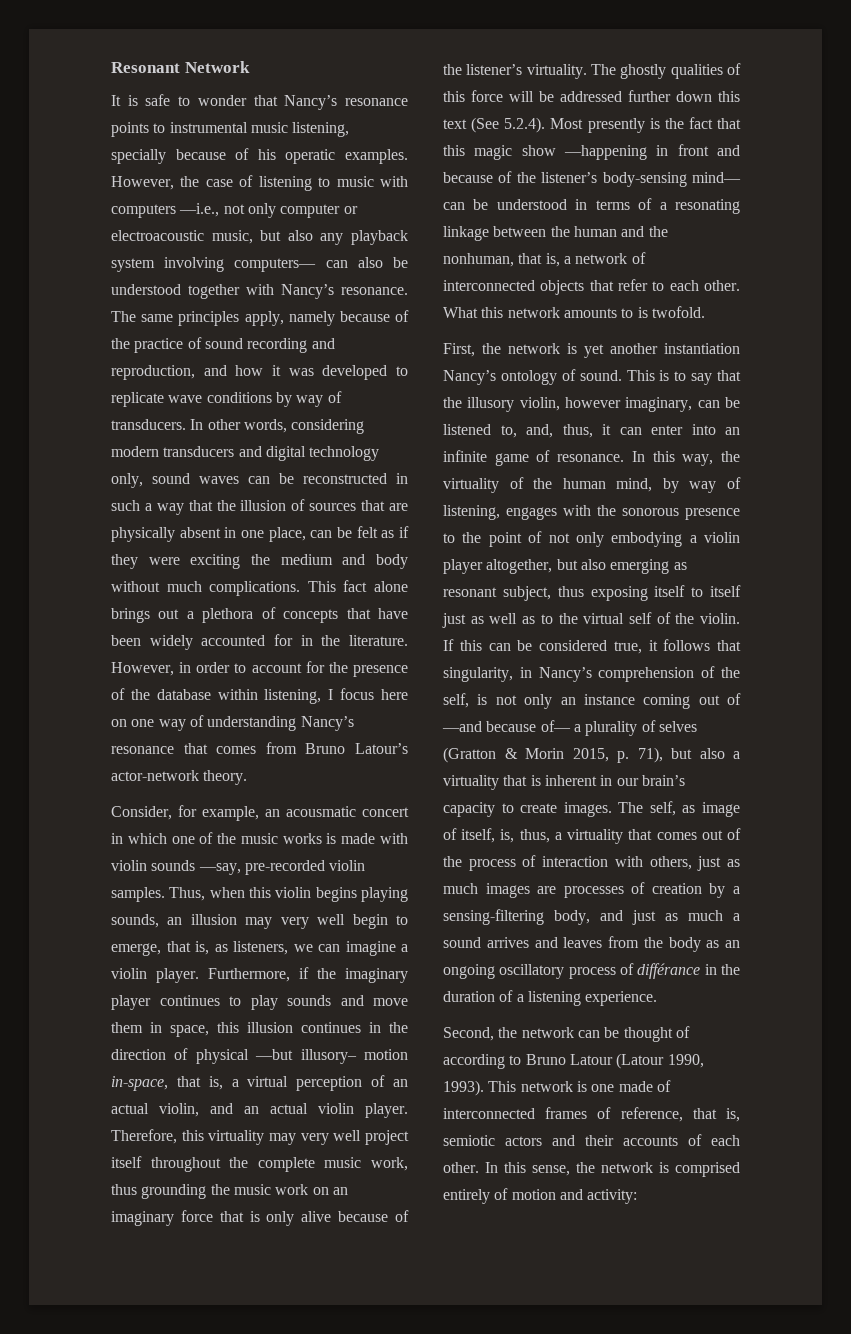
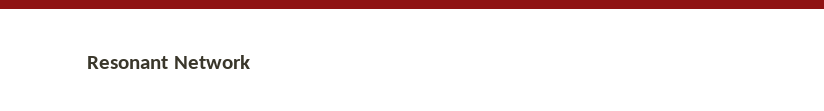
[111,94,408,110] [111,122,350,137] [111,148,408,164] [111,175,408,191] [111,203,358,218] [111,230,408,245] [111,257,409,272] [111,284,408,299] [111,310,409,326] [111,337,335,353] [111,365,408,380] [111,391,342,407] [111,419,365,434] [111,446,380,461] [111,473,408,488] [111,499,408,515] [111,526,409,542] [111,554,408,569] [111,580,408,596] [111,607,408,623] [111,634,408,650] [111,661,408,677] [111,688,408,704] [111,715,354,731] [111,742,408,754] [111,770,248,785] [111,805,409,821] [111,832,408,844] [111,860,366,875] [111,887,408,902] [111,914,408,929] [111,941,408,956] [111,967,408,983] [111,995,408,1010] [111,1022,408,1037] [111,1048,408,1064] [111,1075,408,1091] [111,1103,408,1118] [111,1129,409,1145] [111,1156,408,1172] [111,1184,348,1199] [111,1210,409,1226] [443,63,741,79] [443,90,740,102] [443,117,741,133] [443,144,740,160] [443,171,741,187] [443,198,740,214] [443,226,668,241] [443,252,646,267] [443,279,740,295] [443,306,705,318] [443,343,740,358] [443,369,741,385] [443,397,740,412] [443,424,740,438] [443,450,740,466] [443,477,741,493] [443,505,740,520] [443,531,740,547] [443,559,687,574] [443,585,741,601] [442,612,740,628] [443,639,741,654] [443,666,740,682] [443,693,741,709] [442,720,697,736] [443,747,740,763] [443,775,685,790] [443,801,740,817] [443,828,741,844] [443,855,740,871] [443,882,740,898] [443,909,740,925] [443,936,740,952] [443,963,740,979] [443,990,658,1006] [443,1026,690,1042] [443,1053,704,1069] [443,1080,671,1096] [443,1107,740,1122] [443,1134,740,1146] [443,1162,740,1177] [443,1188,638,1204] // It is safe to wonder that Nancy’s resonance points to instrumental music listening, specially because of his operatic examples. However, the case of listening to music with computers —i.e., not only computer or electroacoustic music, but also any playback system involving computers— can also be understood together with Nancy’s resonance. The same principles apply, namely because of the practice of sound recording and reproduction, and how it was developed to replicate wave conditions by way of transducers. In other words, considering modern transducers and digital technology only, sound waves can be reconstructed in such a way that the illusion of sources that are physically absent in one place, can be felt as if they were exciting the medium and body without much complications. This fact alone brings out a plethora of concepts that have been widely accounted for in the literature. However, in order to account for the presence of the database within listening, I focus here on one way of understanding Nancy’s resonance that comes from Bruno Latour’s actor-network theory. // Consider, for example, an acousmatic concert in which one of the music works is made with violin sounds —say, pre-recorded violin samples. Thus, when this violin begins playing sounds, an illusion may very well begin to emerge, that is, as listeners, we can imagine a violin player. Furthermore, if the imaginary player continues to play sounds and move them in space, this illusion continues in the direction of physical —but illusory– motion in-space, that is, a virtual perception of an actual violin, and an actual violin player. Therefore, this virtuality may very well project itself throughout the complete music work, thus grounding the music work on an imaginary force that is only alive because of the listener’s virtuality. The ghostly qualities of this force will be addressed further down this text (See 5.2.4). Most presently is the fact that this magic show —happening in front and because of the listener’s body-sensing mind— can be understood in terms of a resonating linkage between the human and the nonhuman, that is, a network of interconnected objects that refer to each other. What this network amounts to is twofold. // First, the network is yet another instantiation Nancy’s ontology of sound. This is to say that the illusory violin, however imaginary, can be listened to, and, thus, it can enter into an infinite game of resonance. In this way, the virtuality of the human mind, by way of listening, engages with the sonorous presence to the point of not only embodying a violin player altogether, but also emerging as resonant subject, thus exposing itself to itself just as well as to the virtual self of the violin. If this can be considered true, it follows that singularity, in Nancy’s comprehension of the self, is not only an instance coming out of —and because of— a plurality of selves (Gratton & Morin 2015, p. 71), but also a virtuality that is inherent in our brain’s capacity to create images. The self, as image of itself, is, thus, a virtuality that comes out of the process of interaction with others, just as much images are processes of creation by a sensing-filtering body, and just as much a sound arrives and leaves from the body as an ongoing oscillatory process of différance in the duration of a listening experience. // Second, the network can be thought of according to Bruno Latour (Latour 1990, 1993). This network is one made of interconnected frames of reference, that is, semiotic actors and their accounts of each other. In this sense, the network is comprised entirely of motion and activity: -> (250, 62) none

